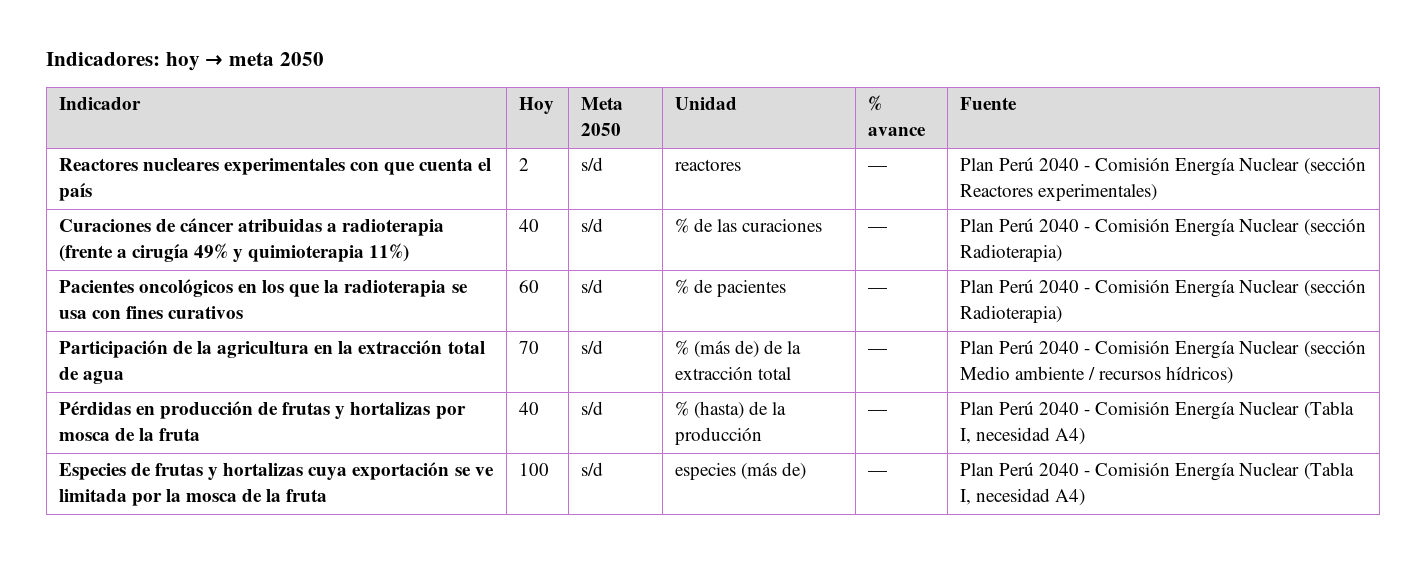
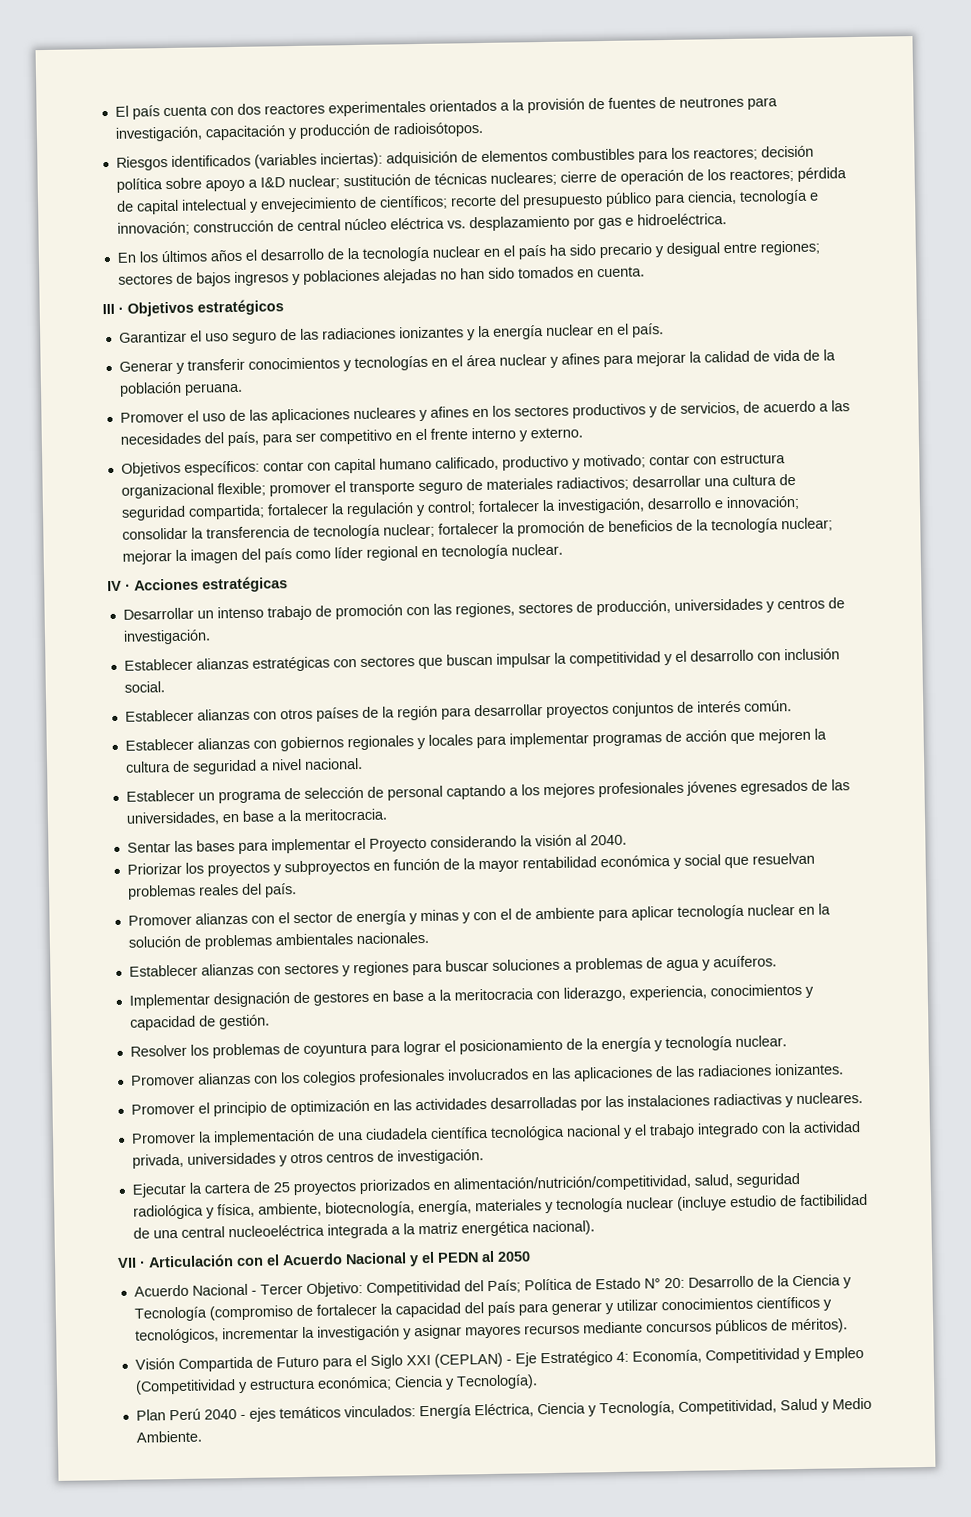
[46,52,324,71] [58,97,141,110] [518,97,554,114] [580,97,623,110] [580,123,621,136] [674,97,737,110] [867,95,882,111] [867,127,926,136] [959,97,1017,110] [58,158,492,175] [58,183,92,201] [518,158,529,171] [580,157,603,171] [674,159,741,171] [867,166,887,171] [959,157,1366,176] [959,184,1157,201] [58,218,445,236] [58,243,410,262] [518,219,539,232] [580,218,603,232] [674,218,823,233] [867,227,887,232] [959,218,1366,237] [959,244,1062,262] [58,279,468,297] [58,306,244,319] [518,280,539,293] [580,279,603,293] [674,279,786,297] [867,288,887,293] [959,279,1366,298] [959,305,1062,323] [58,340,485,358] [58,367,124,384] [518,341,539,354] [580,340,603,354] [674,340,802,358] [674,367,791,380] [867,349,887,354] [959,340,1366,359] [959,366,1234,384] [58,401,466,419] [58,428,201,441] [518,402,539,415] [580,401,603,415] [674,401,787,419] [674,427,762,445] [867,410,887,415] [959,401,1354,420] [959,427,1085,445] [58,462,494,480] [58,489,328,506] [518,463,549,476] [580,462,603,476] [674,462,806,480] [867,471,887,476] [959,462,1354,481] [959,488,1085,506] Indicadores: hoy → meta 2050 // Indicador | Hoy | Meta 2050 | Unidad | % avance | Fuente // Reactores nucleares experimentales con que cuenta el país | 2 | s/d | reactores | — | Plan Perú 2040 - Comisión Energía Nuclear (sección Reactores experimentales) // Curaciones de cáncer atribuidas a radioterapia (frente a cirugía 49% y quimioterapia 11%) | 40 | s/d | % de las curaciones | — | Plan Perú 2040 - Comisión Energía Nuclear (sección Radioterapia) // Pacientes oncológicos en los que la radioterapia se usa con fines curativos | 60 | s/d | % de pacientes | — | Plan Perú 2040 - Comisión Energía Nuclear (sección Radioterapia) // Participación de la agricultura en la extracción total de agua | 70 | s/d | % (más de) de la extracción total | — | Plan Perú 2040 - Comisión Energía Nuclear (sección Medio ambiente / recursos hídricos) // Pérdidas en producción de frutas y hortalizas por mosca de la fruta | 40 | s/d | % (hasta) de la producción | — | Plan Perú 2040 - Comisión Energía Nuclear (Tabla I, necesidad A4) // Especies de frutas y hortalizas cuya exportación se ve limitada por la mosca de la fruta | 100 | s/d | especies (más de) | — | Plan Perú 2040 - Comisión Energía Nuclear (Tabla I, necesidad A4) -> [114,96,778,120] [114,121,484,142] [115,145,814,171] [115,167,847,193] [115,189,819,215] [116,213,727,236] [116,240,820,263] [117,266,645,287] [102,299,284,317] [118,323,664,345] [118,349,836,374] [118,381,243,397] [119,400,850,424] [119,427,583,447] [120,453,786,477] [120,473,796,499] [120,495,800,521] [121,517,833,540] [121,543,563,565] [107,576,288,593] [122,597,845,621] [122,629,211,645] [123,648,840,672] [123,681,165,693] [124,700,792,722] [124,728,827,752] [125,757,363,775] [125,779,850,804] [125,808,387,826] [126,834,627,854] [126,852,815,877] [126,883,297,900] [127,903,831,926] [127,931,429,950] [128,955,777,977] [128,983,814,1009] [129,1014,270,1031] [129,1035,787,1059] [130,1063,844,1086] [130,1091,863,1117] [130,1121,861,1146] [131,1149,484,1169] [131,1173,800,1198] [132,1193,868,1220] [132,1220,595,1239] [117,1250,531,1268] [133,1274,852,1297] [133,1296,832,1322] [134,1318,848,1344] [134,1347,864,1373] [134,1374,538,1395] [135,1397,872,1422] [135,1430,202,1443] El país cuenta con dos reactores experimentales orientados a la provisión de fuentes de neutrones para investigación, capacitación y producción de radioisótopos. // Riesgos identificados (variables inciertas): adquisición de elementos combustibles para los reactores; decisión política sobre apoyo a I&D nuclear; sustitución de técnicas nucleares; cierre de operación de los reactores; pérdida de capital intelectual y envejecimiento de científicos; recorte del presupuesto público para ciencia, tecnología e innovación; construcción de central núcleo eléctrica vs. desplazamiento por gas e hidroeléctrica. // En los últimos años el desarrollo de la tecnología nuclear en el país ha sido precario y desigual entre regiones; sectores de bajos ingresos y poblaciones alejadas no han sido tomados en cuenta. // III · Objetivos estratégicos // Garantizar el uso seguro de las radiaciones ionizantes y la energía nuclear en el país. // Generar y transferir conocimientos y tecnologías en el área nuclear y afines para mejorar la calidad de vida de la población peruana. // Promover el uso de las aplicaciones nucleares y afines en los sectores productivos y de servicios, de acuerdo a las necesidades del país, para ser competitivo en el frente interno y externo. // Objetivos específicos: contar con capital humano calificado, productivo y motivado; contar con estructura organizacional flexible; promover el transporte seguro de materiales radiactivos; desarrollar una cultura de seguridad compartida; fortalecer la regulación y control; fortalecer la investigación, desarrollo e innovación; consolidar la transferencia de tecnología nuclear; fortalecer la promoción de beneficios de la tecnología nuclear; mejorar la imagen del país como líder regional en tecnología nuclear. // IV · Acciones estratégicas // Desarrollar un intenso trabajo de promoción con las regiones, sectores de producción, universidades y centros de investigación. // Establecer alianzas estratégicas con sectores que buscan impulsar la competitividad y el desarrollo con inclusión social. // Establecer alianzas con otros países de la región para desarrollar proyectos conjuntos de interés común. // Establecer alianzas con gobiernos regionales y locales para implementar programas de acción que mejoren la cultura de seguridad a nivel nacional. // Establecer un programa de selección de personal captando a los mejores profesionales jóvenes egresados de las universidades, en base a la meritocracia. // Sentar las bases para implementar el Proyecto considerando la visión al 2040. // Priorizar los proyectos y subproyectos en función de la mayor rentabilidad económica y social que resuelvan problemas reales del país. // Promover alianzas con el sector de energía y minas y con el de ambiente para aplicar tecnología nuclear en la solución de problemas ambientales nacionales. // Establecer alianzas con sectores y regiones para buscar soluciones a problemas de agua y acuíferos. // Implementar designación de gestores en base a la meritocracia con liderazgo, experiencia, conocimientos y capacidad de gestión. // Resolver los problemas de coyuntura para lograr el posicionamiento de la energía y tecnología nuclear. // Promover alianzas con los colegios profesionales involucrados en las aplicaciones de las radiaciones ionizantes. // Promover el principio de optimización en las actividades desarrolladas por las instalaciones radiactivas y nucleares. // Promover la implementación de una ciudadela científica tecnológica nacional y el trabajo integrado con la actividad privada, universidades y otros centros de investigación. // Ejecutar la cartera de 25 proyectos priorizados en alimentación/nutrición/competitividad, salud, seguridad radiológica y física, ambiente, biotecnología, energía, materiales y tecnología nuclear (incluye estudio de factibilidad de una central nucleoeléctrica integrada a la matriz energética nacional). // VII · Articulación con el Acuerdo Nacional y el PEDN al 2050 // Acuerdo Nacional - Tercer Objetivo: Competitividad del País; Política de Estado N° 20: Desarrollo de la Ciencia y Tecnología (compromiso de fortalecer la capacidad del país para generar y utilizar conocimientos científicos y tecnológicos, incrementar la investigación y asignar mayores recursos mediante concursos públicos de méritos). // Visión Compartida de Futuro para el Siglo XXI (CEPLAN) - Eje Estratégico 4: Economía, Competitividad y Empleo (Competitividad y estructura económica; Ciencia y Tecnología). // Plan Perú 2040 - ejes temáticos vinculados: Energía Eléctrica, Ciencia y Tecnología, Competitividad, Salud y Medio Ambiente.

